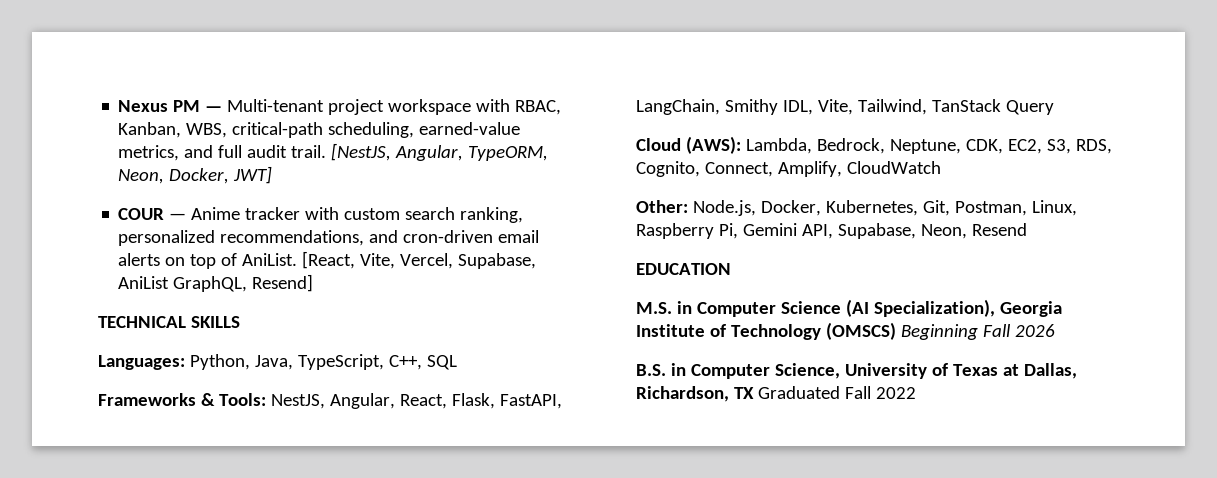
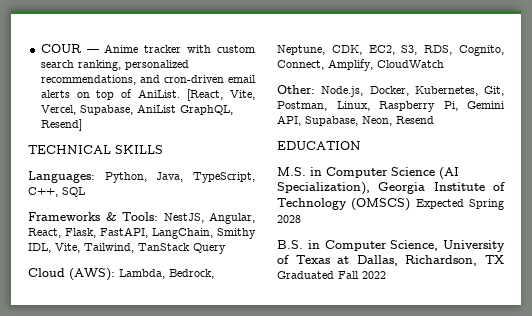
[118,99,562,115] [118,122,521,138] [118,143,549,161] [118,166,273,184] Nexus PM — Multi-tenant project workspace with RBAC, Kanban, WBS, critical-path scheduling, earned-value metrics, and full audit trail. [NestJS, Angular, TypeORM, Neon, Docker, JWT] // -> (40, 48) none
[900,324,1055,340] Beginning Fall 2026 -> [415,199,504,210] [277,215,301,223] Expected Spring 2028

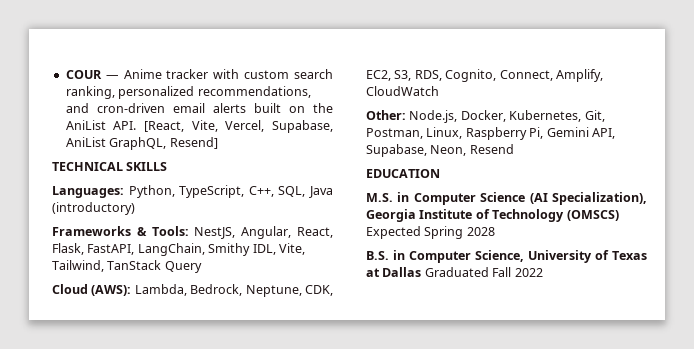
[76,89,181,100] on top of AniList. -> [253,103,333,113] [65,120,137,130] built on the AniList API.
[156,172,184,182] Java, -> (175, 191) none
[62,187,85,197] SQL -> [278,186,333,198] [52,202,135,215] SQL, Java (introductory)
[356,255,504,266] Dallas, Richardson, TX -> [382,267,422,277] Dallas

